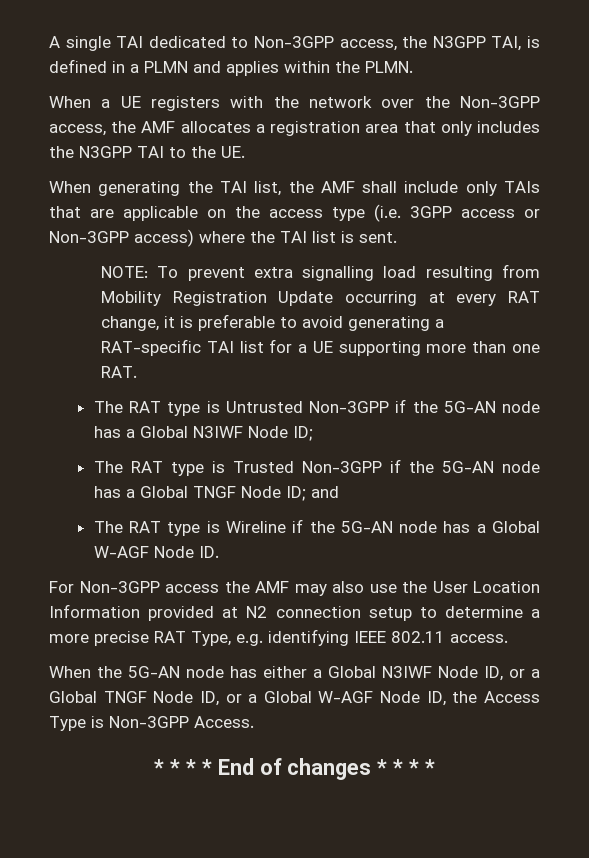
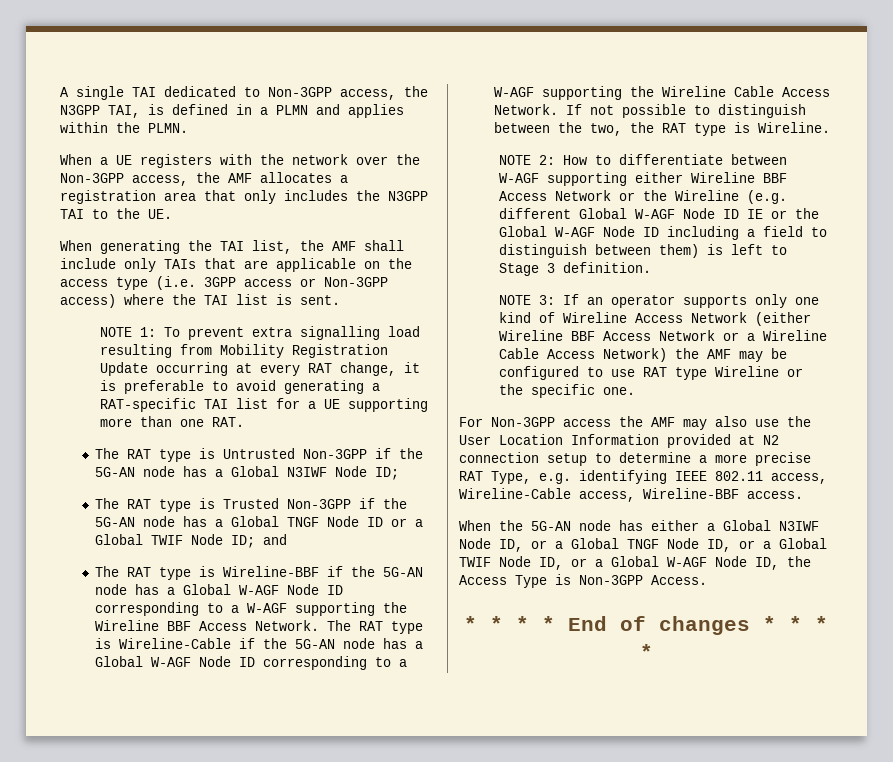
[101,266,149,278] NOTE: -> [100,327,157,337] NOTE 1:
(281, 492) none -> [366,517,423,527] [94,534,223,545] ID or a Global TWIF Node
[225,519,541,533] [93,546,219,558] Wireline if the 5G-AN node has a Global W-AGF Node ID. -> [222,566,423,577] [94,584,343,595] [94,602,407,616] [94,620,423,634] [94,638,423,649] [94,656,407,670] [493,86,830,100] [493,104,806,118] [493,122,830,136] [499,154,788,165] [499,172,788,186] [499,190,788,204] [499,208,820,219] [499,226,828,240] [499,244,788,258] [499,262,652,276] [499,294,820,308] [499,312,812,326] [499,330,828,341] [499,348,788,362] [499,366,804,380] [499,384,636,398] Wireline-BBF if the 5G-AN node has a Global W-AGF Node ID corresponding to a W-AGF supporting the Wireline BBF Access Network. The RAT type is Wireline-Cable if the 5G-AN node has a Global W-AGF Node ID corresponding to a W-AGF supporting the Wireline Cable Access Network. If not possible to distinguish between the two, the RAT type is Wireline. // NOTE 2: How to differentiate between W-AGF supporting either Wireline BBF Access Network or the Wireline (e.g. different Global W-AGF Node ID IE or the Global W-AGF Node ID including a field to distinguish between them) is left to Stage 3 definition. // NOTE 3: If an operator supports only one kind of Wireline Access Network (either Wireline BBF Access Network or a Wireline Cable Access Network) the AMF may be configured to use RAT type Wireline or the specific one.
(445, 637) none -> [771,473,827,484] [459,488,739,502] access, Wireline-Cable access, Wireline-BBF
(312, 697) none -> [459,556,659,570] TWIF Node ID, or a Global

